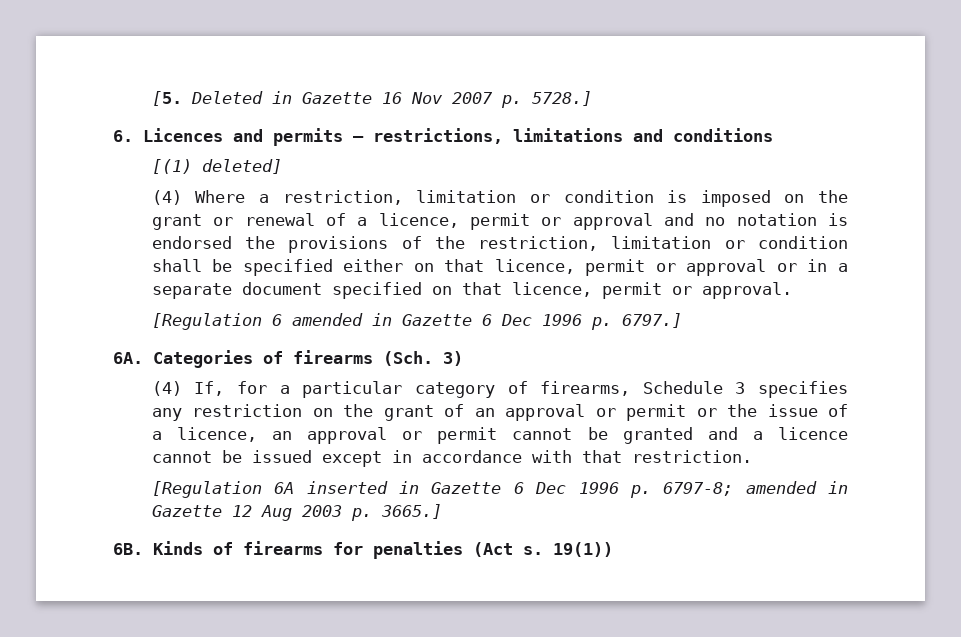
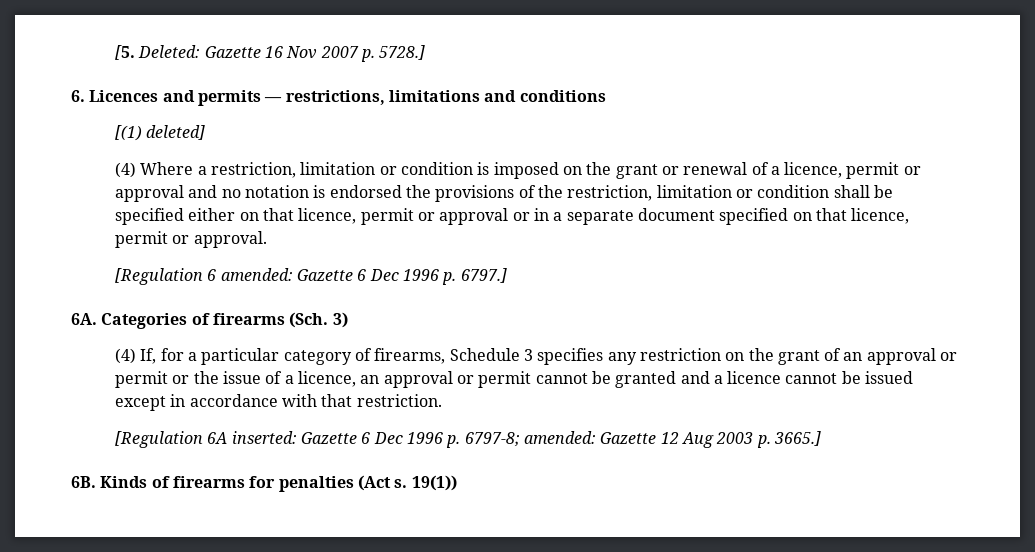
[190,91,292,104] Deleted in -> [138,45,201,58] Deleted:
[291,313,392,326] amended in -> [220,268,293,281] amended:
[306,481,419,494] inserted in -> [231,431,297,444] inserted:
[745,481,848,494] amended in -> [523,431,596,444] amended:

